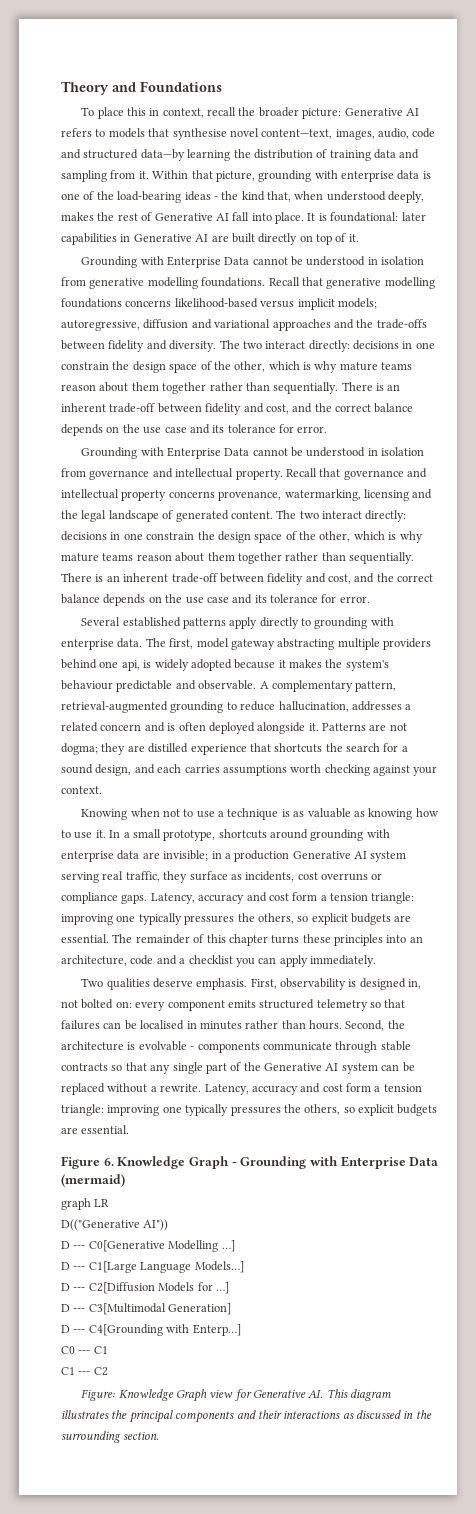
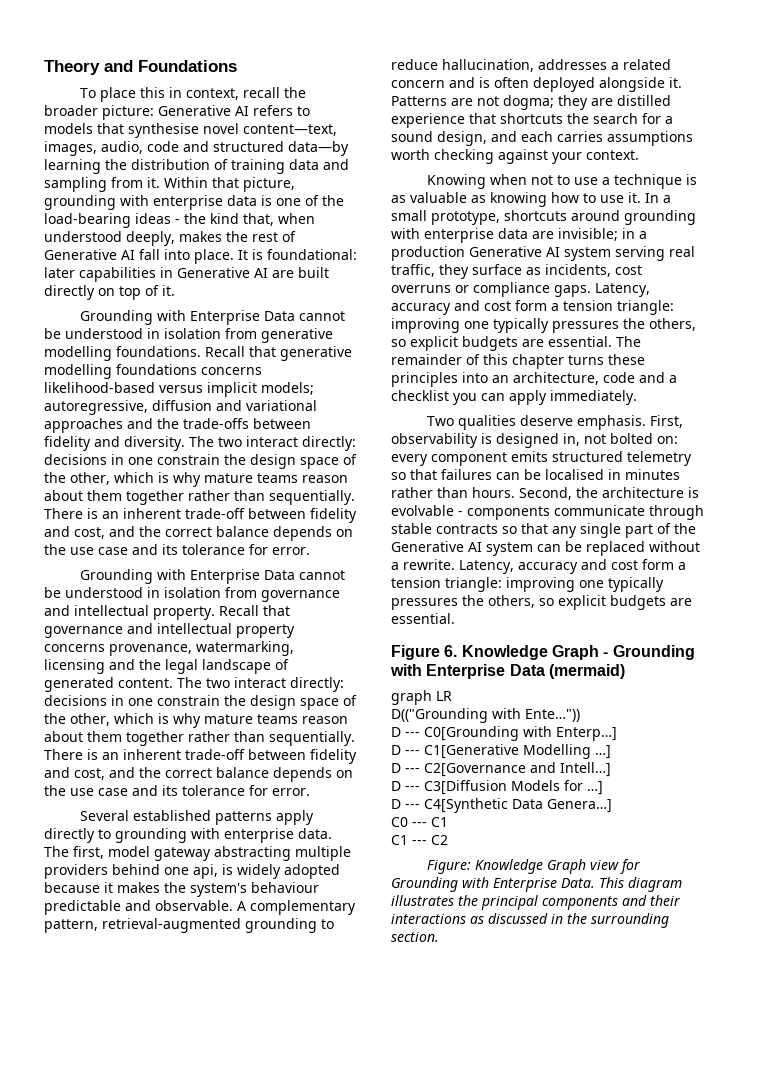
[61,1219,169,1231] [61,1240,165,1252] D(("Generative AI")) // D --- C0[Generative -> [391,708,580,723] [391,726,617,741] [391,744,519,759] D(("Grounding with Ente…")) // D --- C0[Grounding with Enterp…] // D --- C1[Generative
[88,1261,244,1273] [61,1282,155,1294] C1[Large Language Models…] // D --- C2[Diffusion -> [424,762,611,777] [391,780,507,795] C2[Governance and Intell…] // D --- C3[Diffusion
[88,1303,232,1315] [61,1324,241,1336] C3[Multimodal Generation] // D --- C4[Grounding with Enterp…] -> [424,798,612,813] C4[Synthetic Data Genera…]
[253,1389,324,1398] Generative AI. -> [391,877,595,892] Grounding with Enterprise Data.

